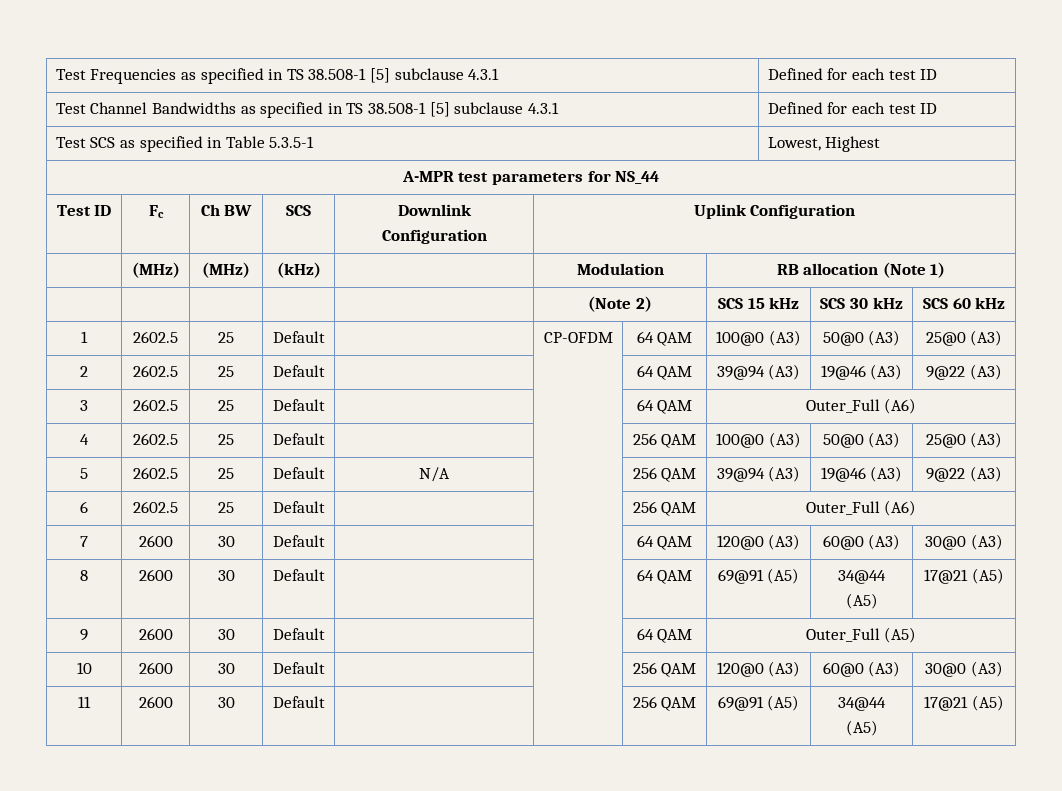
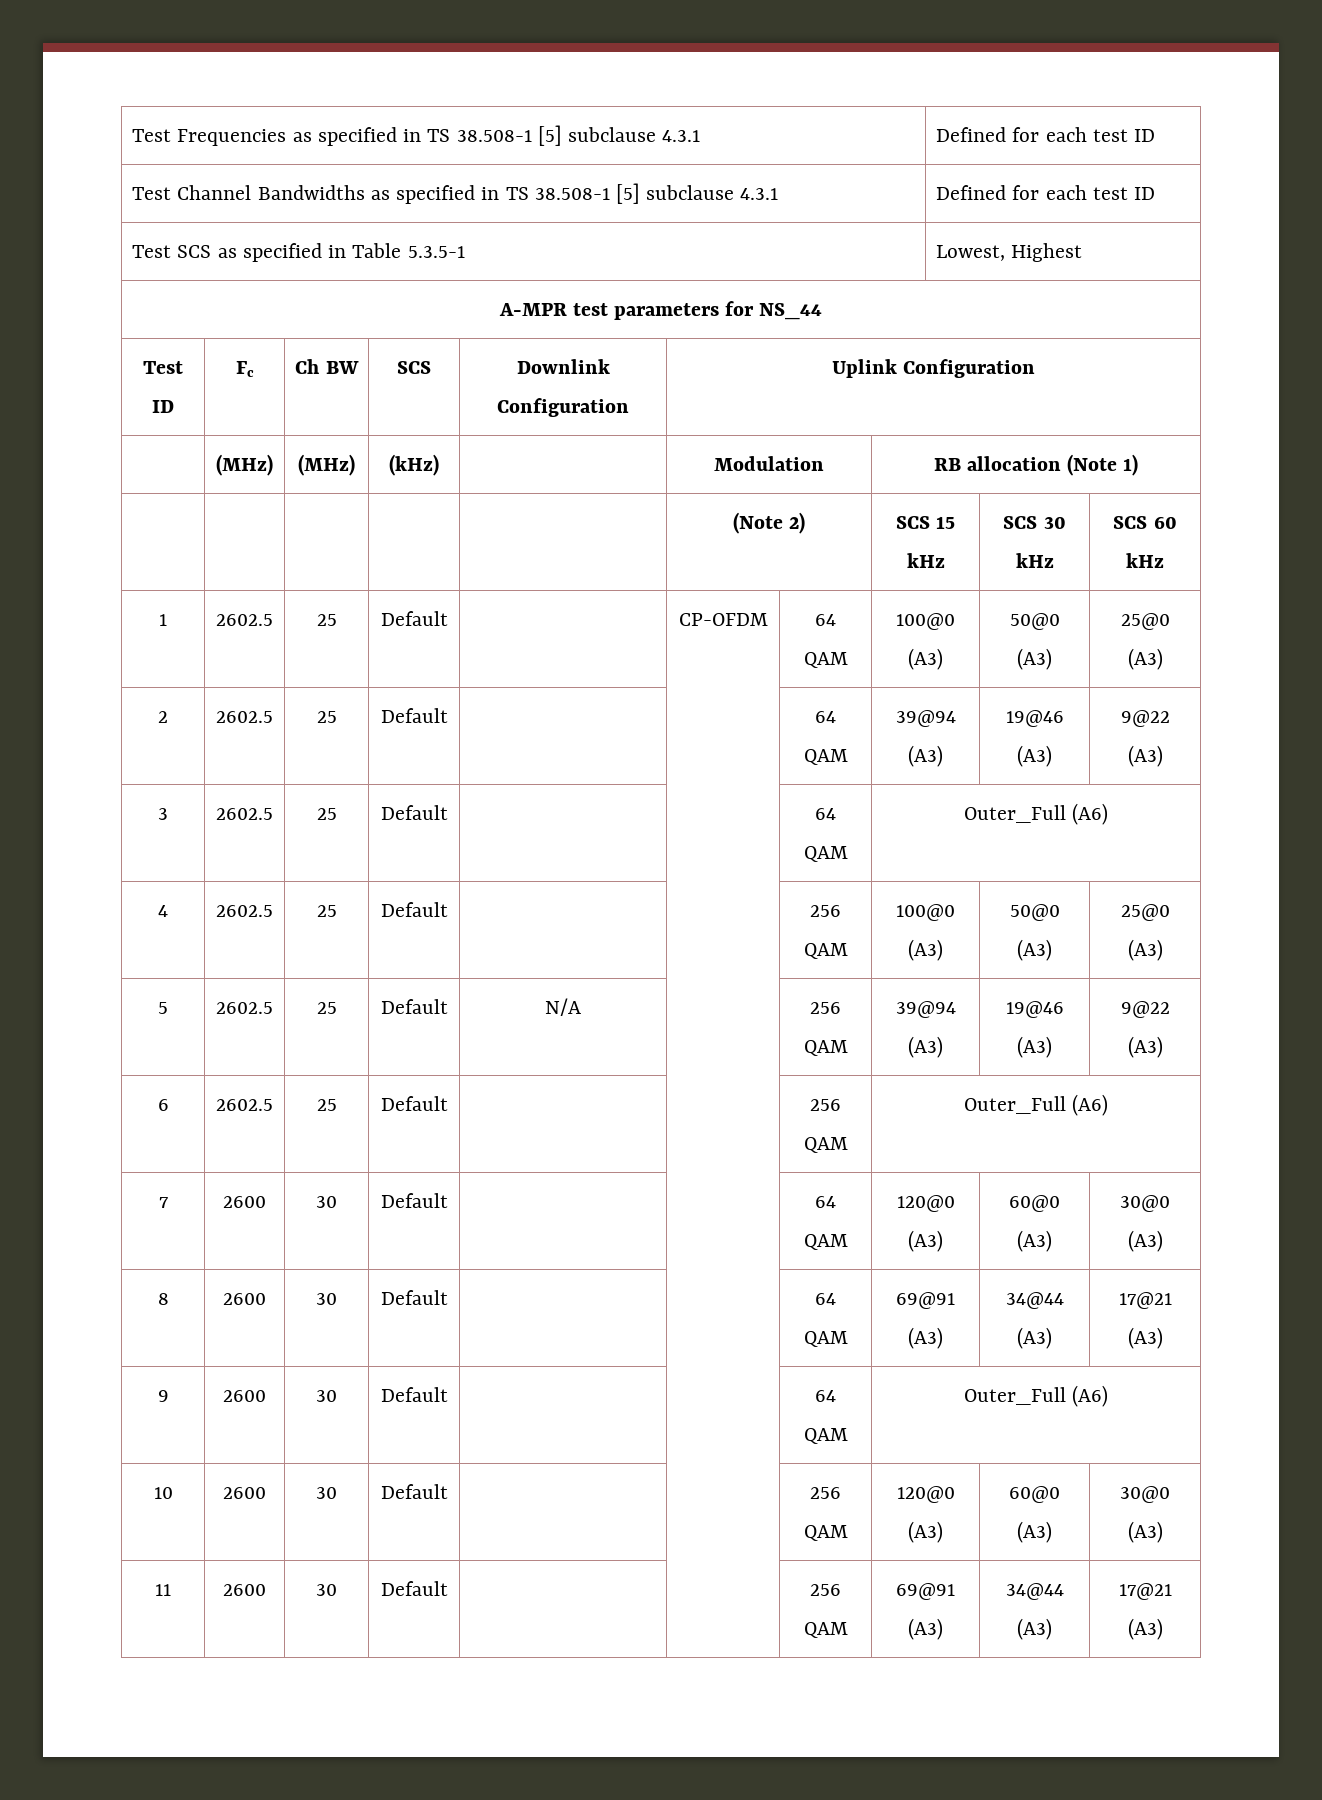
[767,568,800,584] [838,570,886,584] [845,593,878,609] [924,568,1004,584] (A5) | 34@44 (A5) | 17@21 (A5) -> [908,1327,943,1349] [1005,1292,1064,1309] [1017,1327,1052,1349] [1118,1292,1172,1309] [1127,1327,1163,1349] (A3) | 34@44 (A3) | 17@21 (A3)
[884,627,917,643] (A5) -> [1072,1385,1109,1407] (A6)
[767,695,800,711] [838,697,886,711] [845,720,878,736] [924,695,1004,711] (A5) | 34@44 (A5) | 17@21 (A5) -> [908,1618,943,1640] [1005,1583,1064,1600] [1017,1618,1052,1640] [1118,1583,1172,1600] [1127,1618,1163,1640] (A3) | 34@44 (A3) | 17@21 (A3)

